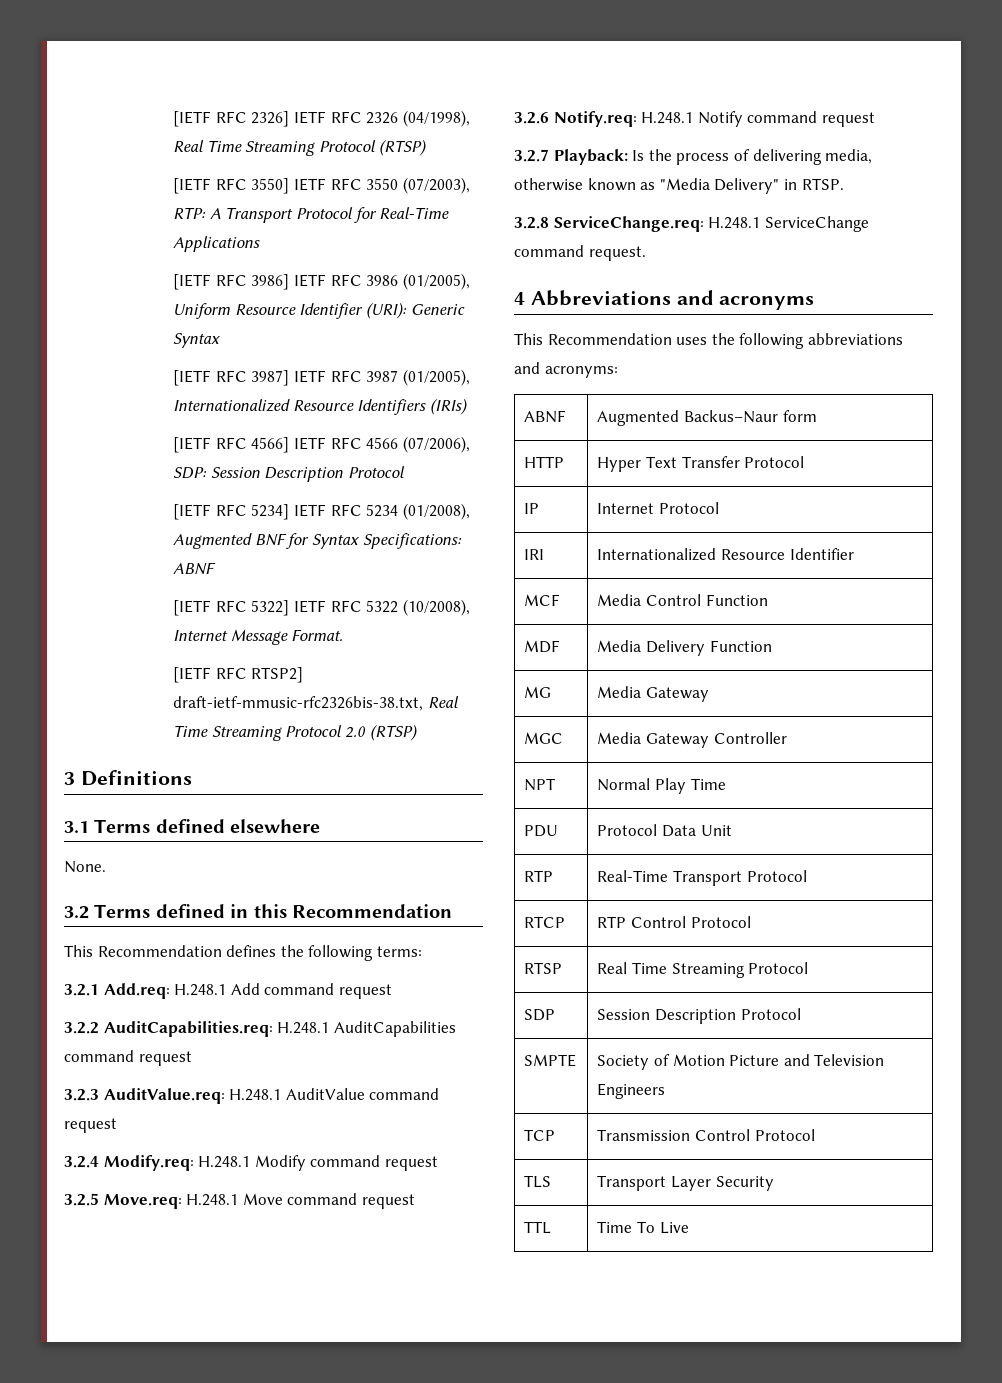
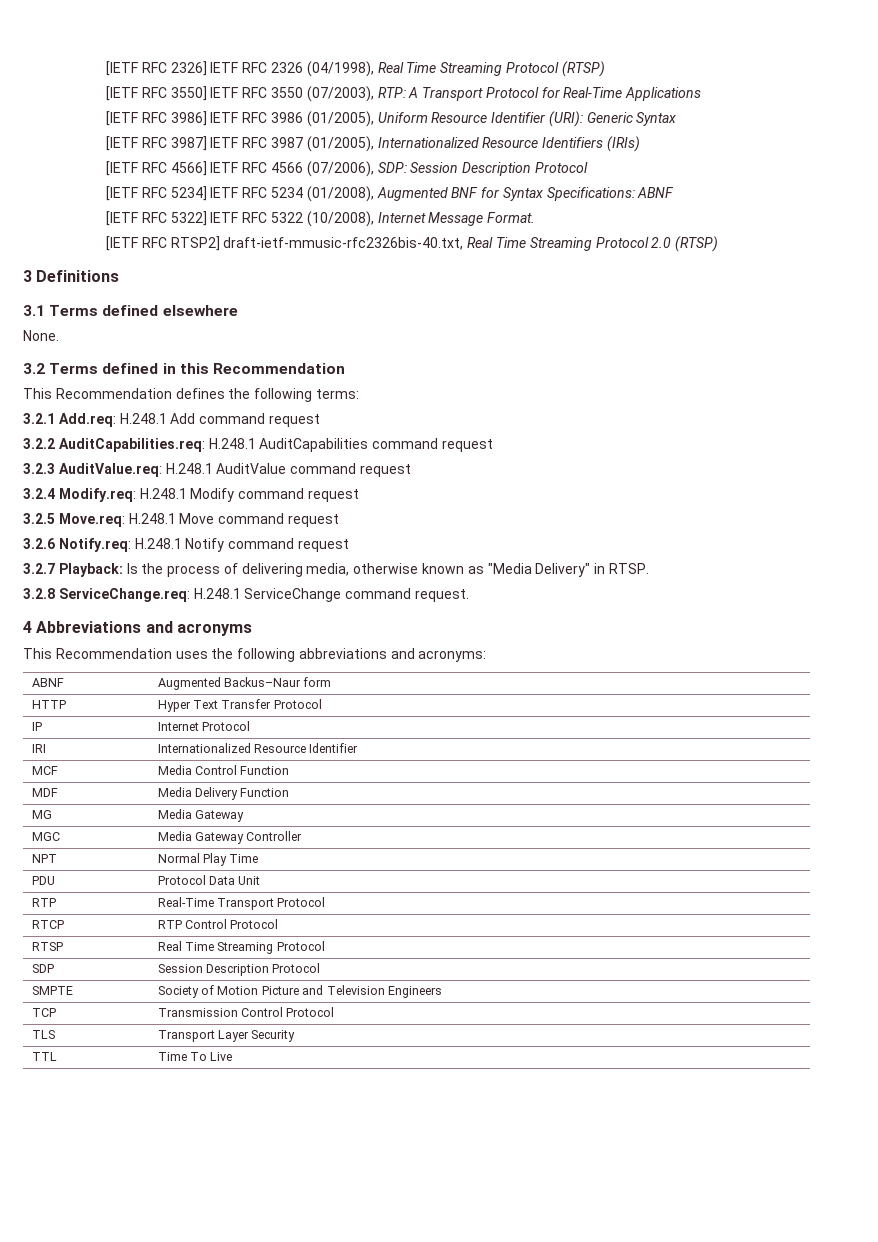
[173,696,424,711] draft-ietf-mmusic-rfc2326bis-38.txt, -> [223,237,464,250] draft-ietf-mmusic-rfc2326bis-40.txt,

